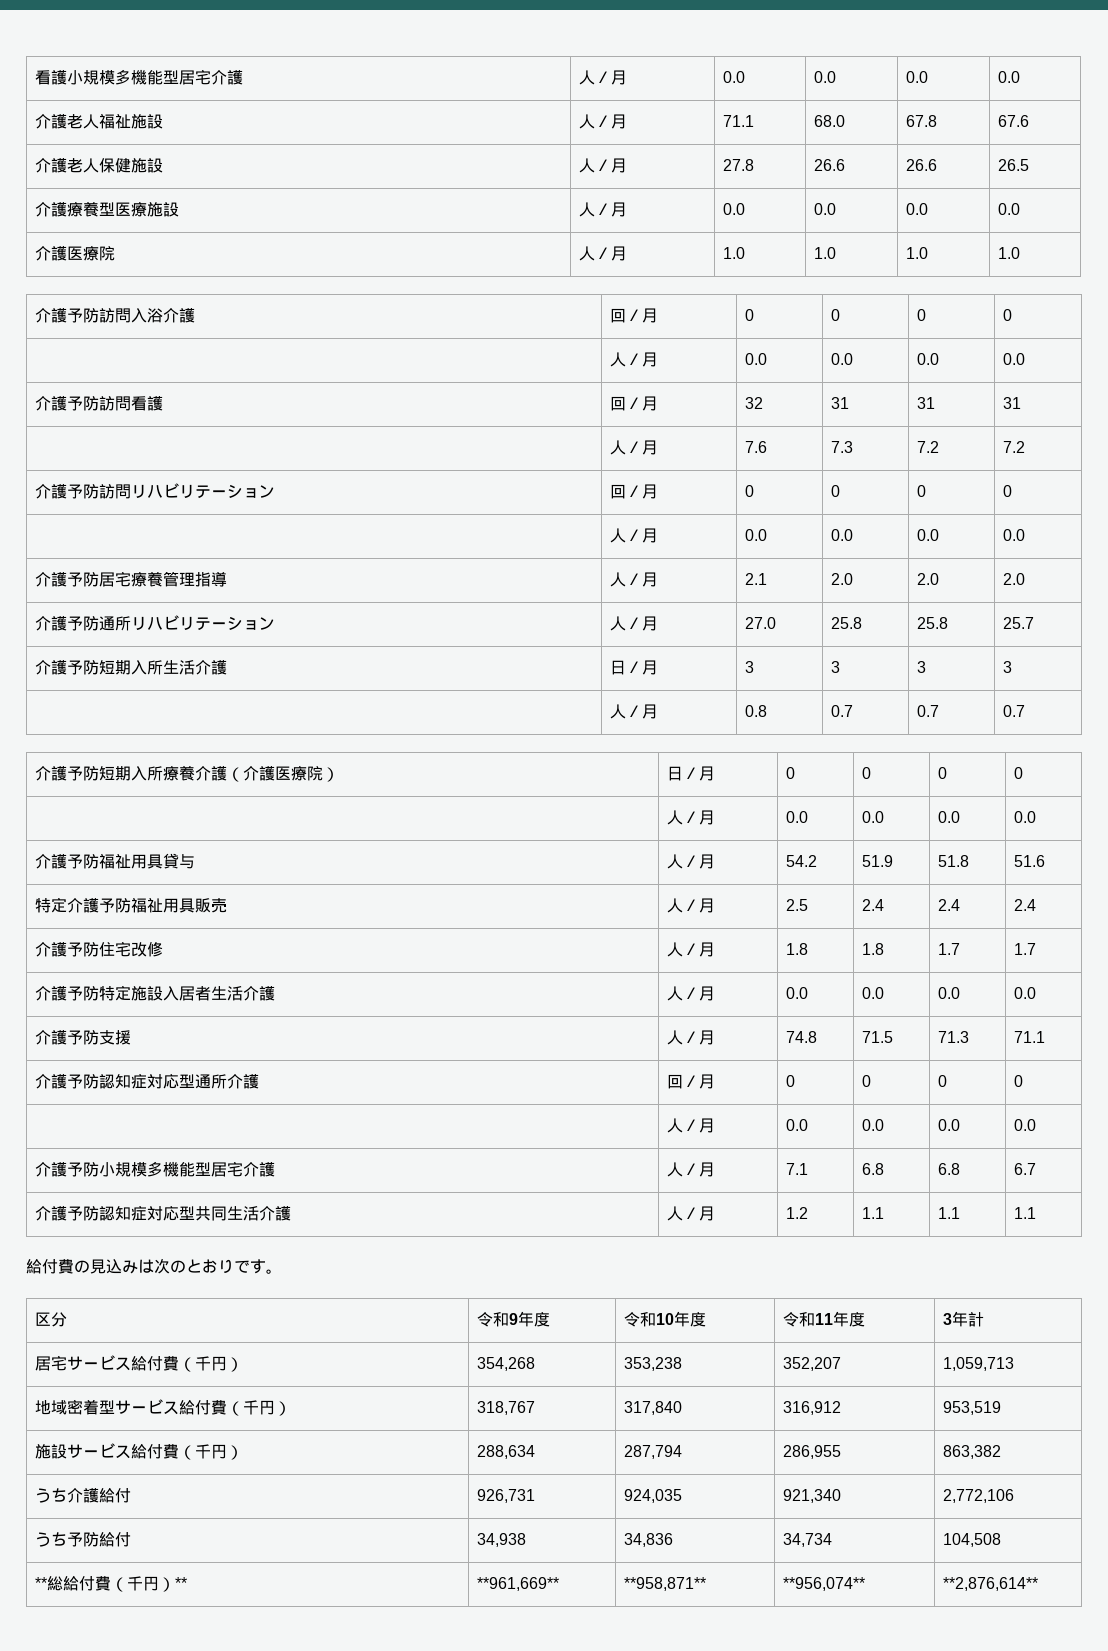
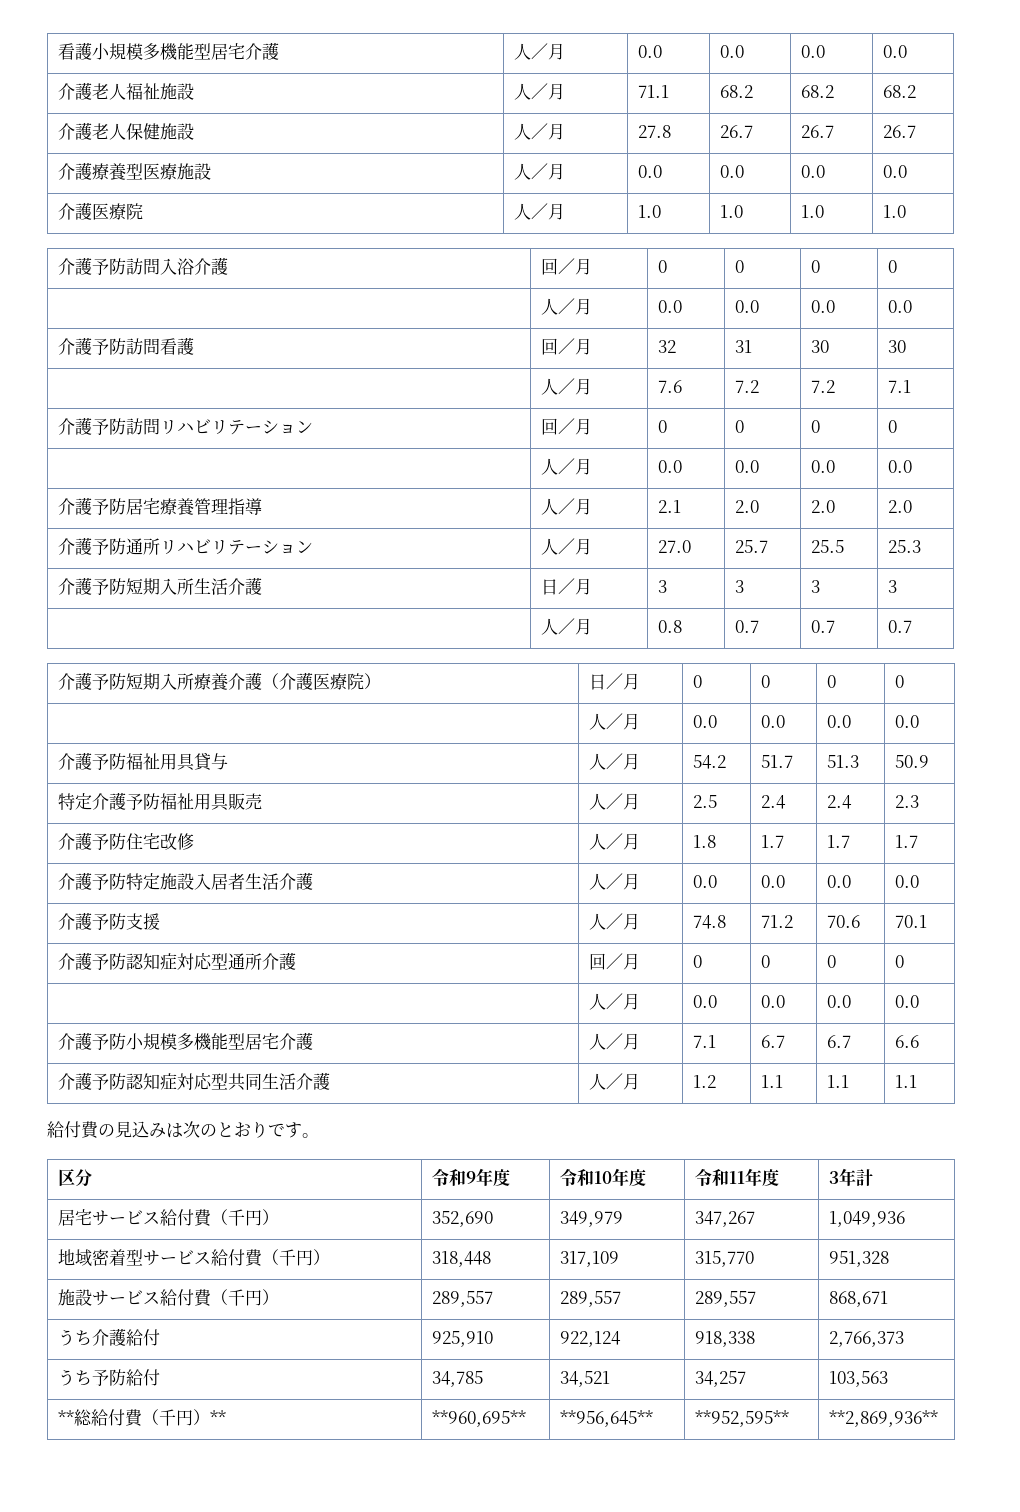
[813,115,845,127] [905,115,937,127] [997,115,1029,127] 68.0 | 67.8 | 67.6 -> [720,85,754,98] [801,85,835,98] [883,85,917,98] 68.2 | 68.2 | 68.2
[813,159,845,171] [905,159,937,171] [997,159,1029,171] 26.6 | 26.6 | 26.5 -> [720,125,754,138] [801,125,835,138] [883,125,917,138] 26.7 | 26.7 | 26.7
[916,397,935,409] [1002,397,1021,409] 31 | 31 -> [811,340,830,353] [888,340,907,353] 30 | 30
[830,441,853,453] [916,441,939,453] [1002,441,1025,453] 7.3 | 7.2 | 7.2 -> [735,380,760,393] [811,380,836,393] [888,380,912,393] 7.2 | 7.2 | 7.1
[830,617,862,629] [916,617,948,629] [1002,617,1034,629] 25.8 | 25.8 | 25.7 -> [735,540,769,553] [811,540,845,553] [888,540,922,553] 25.7 | 25.5 | 25.3
[861,855,893,867] [937,855,969,867] [1013,855,1045,867] 51.9 | 51.8 | 51.6 -> [761,755,794,768] [827,755,860,768] [895,755,930,768] 51.7 | 51.3 | 50.9
[1013,899,1036,911] 2.4 -> [895,795,920,808] 2.3
[861,943,884,955] 1.8 -> [761,835,785,848] 1.7
[861,1031,893,1043] [937,1031,969,1043] [1013,1031,1045,1043] 71.5 | 71.3 | 71.1 -> [761,915,794,928] [827,915,861,928] [895,915,928,928] 71.2 | 70.6 | 70.1
[861,1163,884,1175] [937,1163,960,1175] [1013,1163,1036,1175] 6.8 | 6.8 | 6.7 -> [761,1035,786,1048] [827,1035,852,1048] [895,1035,920,1048] 6.7 | 6.7 | 6.6
[476,1357,535,1371] [623,1357,682,1371] [782,1357,841,1371] [942,1357,1014,1371] 354,268 | 353,238 | 352,207 | 1,059,713 -> [432,1211,494,1227] [560,1211,624,1227] [695,1211,756,1227] [829,1211,906,1227] 352,690 | 349,979 | 347,267 | 1,049,936
[476,1401,535,1415] [623,1401,682,1415] [782,1401,841,1415] [942,1401,1001,1415] 318,767 | 317,840 | 316,912 | 953,519 -> [432,1251,492,1267] [560,1251,620,1267] [695,1251,755,1267] [829,1251,890,1267] 318,448 | 317,109 | 315,770 | 951,328
[476,1445,535,1459] [623,1445,682,1459] [782,1445,841,1459] [942,1445,1001,1459] 288,634 | 287,794 | 286,955 | 863,382 -> [432,1291,494,1307] [560,1291,622,1307] [695,1291,757,1307] [829,1291,889,1307] 289,557 | 289,557 | 289,557 | 868,671
[476,1489,535,1503] [623,1489,682,1503] [782,1489,841,1503] [942,1489,1014,1503] 926,731 | 924,035 | 921,340 | 2,772,106 -> [432,1331,494,1347] [560,1331,622,1347] [695,1331,756,1347] [829,1331,905,1347] 925,910 | 922,124 | 918,338 | 2,766,373
[476,1533,526,1547] [623,1533,673,1547] [782,1533,832,1547] [942,1533,1001,1547] 34,938 | 34,836 | 34,734 | 104,508 -> [432,1371,484,1387] [560,1371,611,1387] [695,1371,747,1387] [829,1371,889,1387] 34,785 | 34,521 | 34,257 | 103,563
[476,1577,559,1591] [623,1577,706,1591] [782,1577,865,1591] [942,1577,1038,1591] **961,669** | **958,871** | **956,074** | **2,876,614** -> [432,1410,527,1427] [560,1410,654,1427] [695,1410,790,1427] [829,1410,939,1427] **960,695** | **956,645** | **952,595** | **2,869,936**

